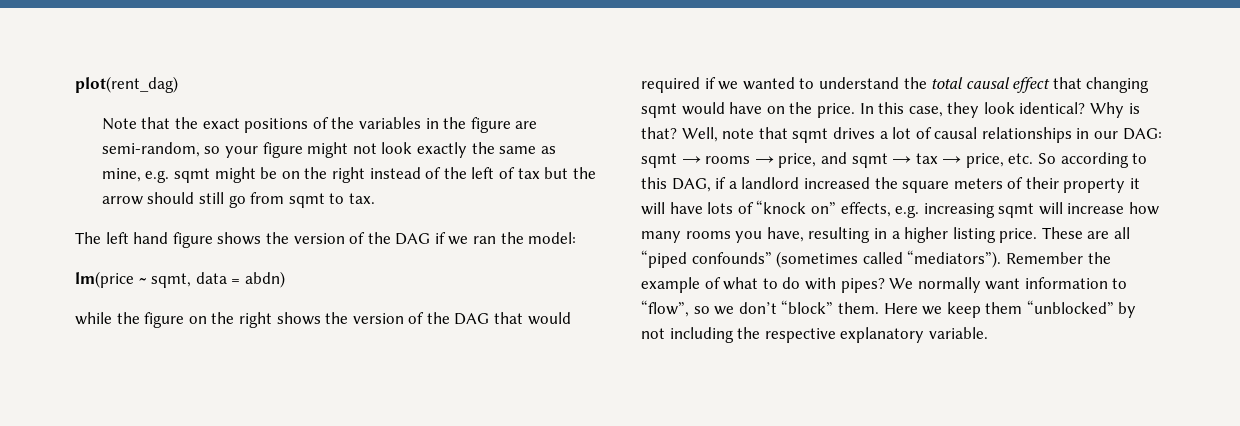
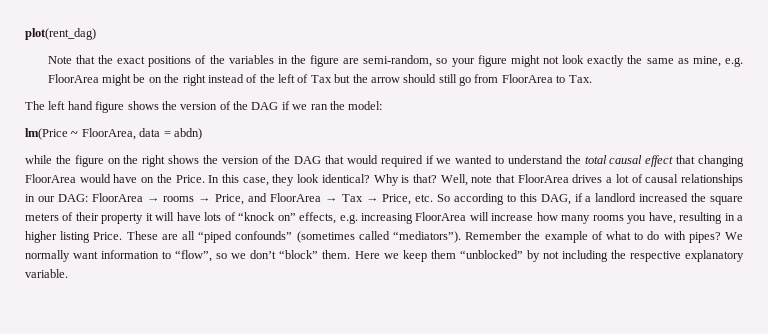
[174,168,211,183] sqmt -> [47,74,99,83] FloorArea
[517,168,540,179] tax -> [310,75,332,83] Tax
[288,193,375,208] sqmt to tax. -> [501,74,592,83] FloorArea to Tax.
[75,271,192,288] lm(price ~ sqmt, -> [25,128,136,140] lm(Price ~ FloorArea,
[641,103,677,118] sqmt -> [25,174,76,183] FloorArea
[816,103,855,118] price. -> [175,175,205,183] Price.
[792,128,829,143] sqmt -> [517,174,569,183] FloorArea
[641,153,677,168] sqmt -> [91,193,143,202] FloorArea
[778,152,1004,168] price, and sqmt → tax → price, -> [215,193,412,205] Price, and FloorArea → Tax → Price,
[998,203,1035,218] sqmt -> [415,212,467,221] FloorArea
[999,228,1038,243] price. -> [93,232,123,240] Price.

